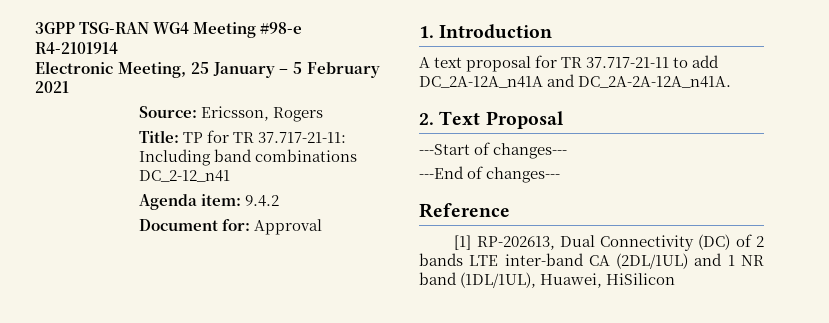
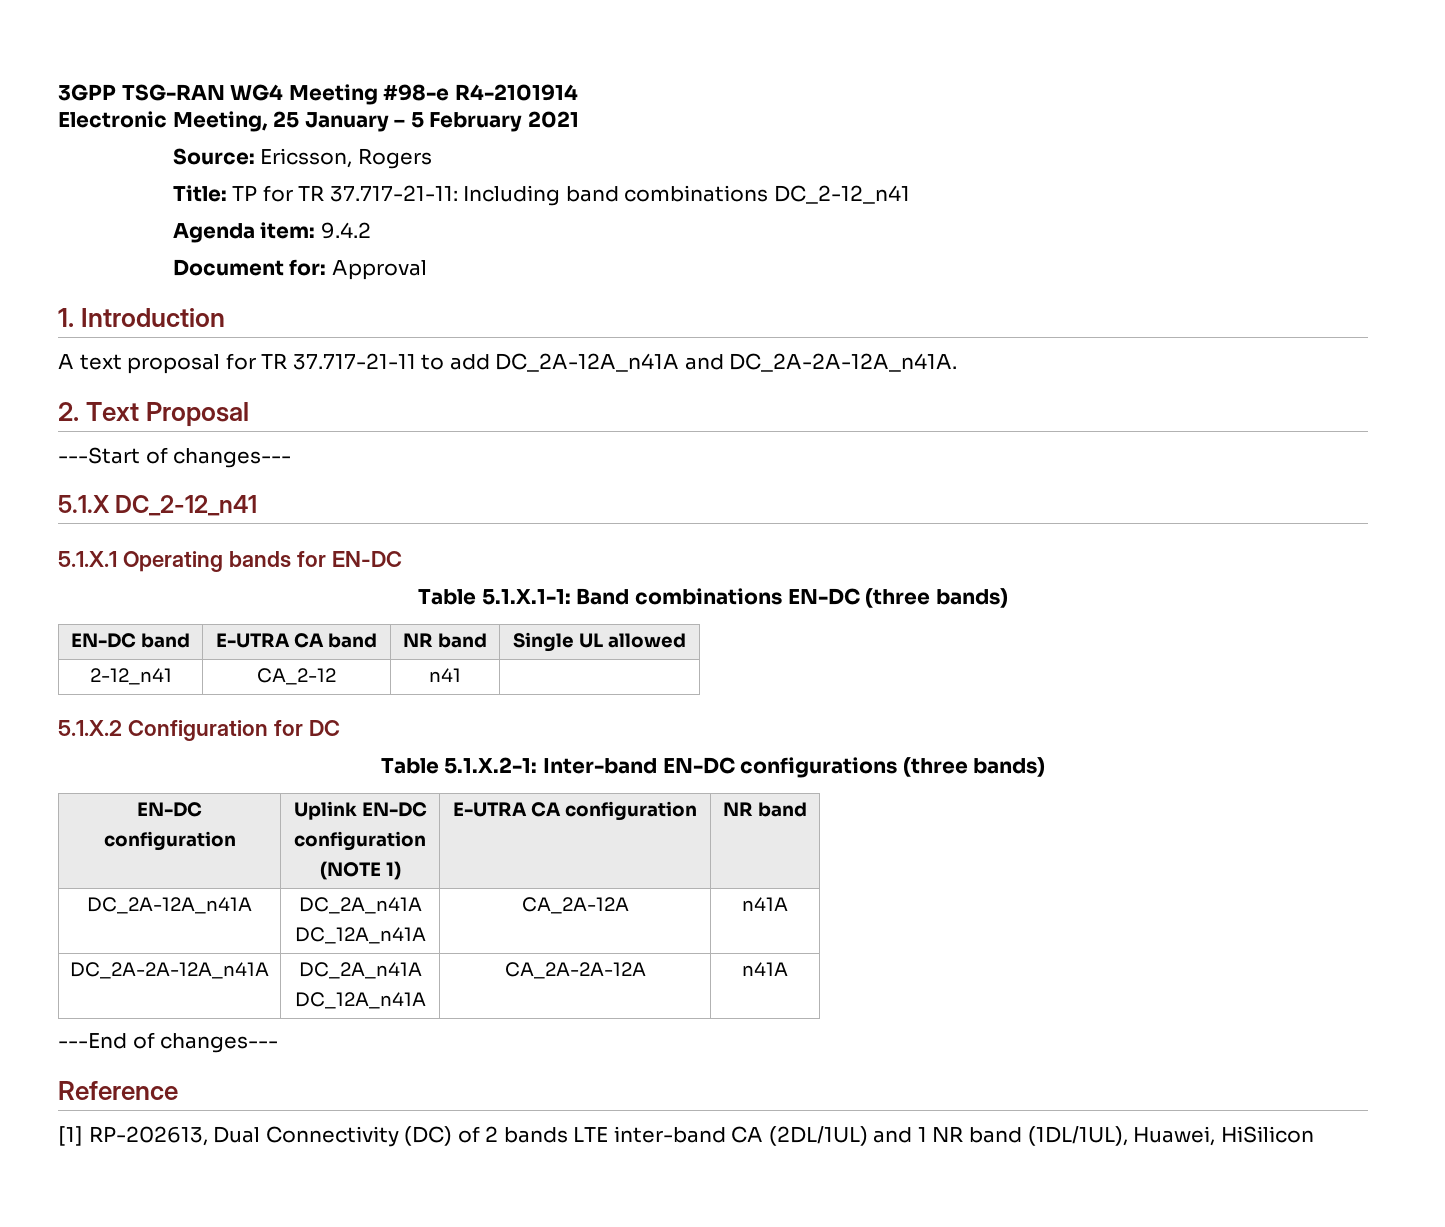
(568, 151) none -> [58,495,258,516] [58,551,402,572] [418,588,1008,608] [71,633,190,648] [216,633,377,648] [403,633,487,648] [513,632,686,652] [89,668,172,685] [257,668,336,685] [429,668,461,682] [58,720,340,741] [380,757,1046,778] [137,802,202,817] [103,831,236,851] [293,801,427,820] [294,831,426,851] [319,861,401,880] [453,801,697,821] [723,802,807,817] [87,897,252,914] [298,897,422,914] [294,927,426,944] [521,897,629,914] [741,897,788,911] [70,962,269,979] [298,962,422,979] [294,992,426,1009] [504,962,646,979] [741,962,788,976] // 5.1.X DC_2-12_n41 // 5.1.X.1 Operating bands for EN-DC // Table 5.1.X.1-1: Band combinations EN-DC (three bands) // EN-DC band | E-UTRA CA band | NR band | Single UL allowed // 2-12_n41 | CA_2-12 | n41 | // 5.1.X.2 Configuration for DC // Table 5.1.X.2-1: Inter-band EN-DC configurations (three bands) // EN-DC // configuration | Uplink EN-DC // configuration // (NOTE 1) | E-UTRA CA configuration | NR band // DC_2A-12A_n41A | DC_2A_n41A // DC_12A_n41A | CA_2A-12A | n41A // DC_2A-2A-12A_n41A | DC_2A_n41A // DC_12A_n41A | CA_2A-2A-12A | n41A

